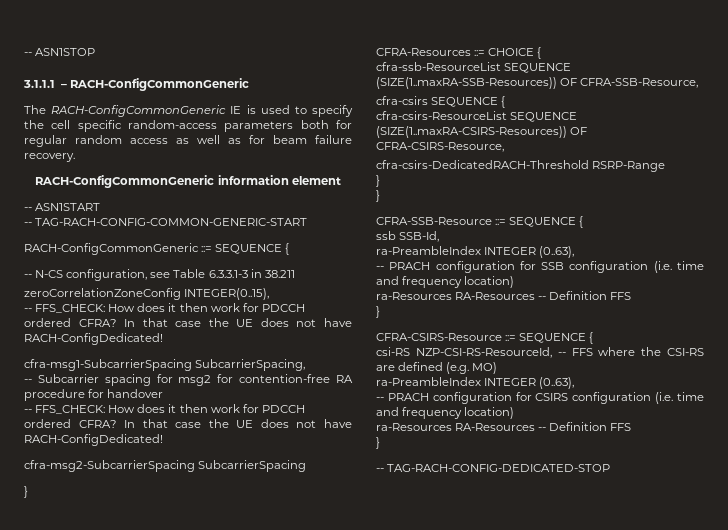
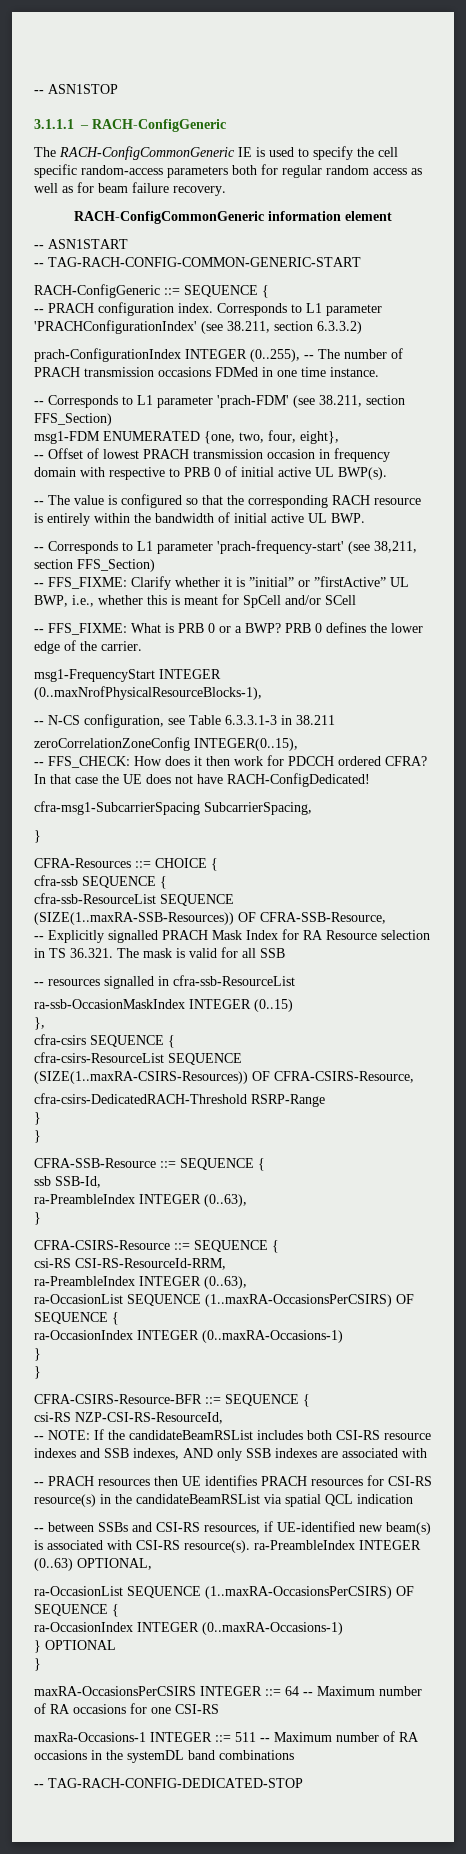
[69,78,249,91] RACH-ConfigCommonGeneric -> [92,119,226,132] RACH-ConfigGeneric
[24,243,290,255] RACH-ConfigCommonGeneric ::= SEQUENCE { -> [34,284,269,298] [34,302,382,316] [34,320,362,334] [34,348,403,362] [34,367,379,377] [34,395,405,408] [34,413,112,426] [34,430,339,444] [34,448,390,462] [34,466,387,480] [34,494,421,508] [34,512,365,526] [34,540,417,554] [34,559,155,572] [34,576,409,590] [34,594,356,608] [34,622,423,635] [34,640,142,654] [34,669,221,682] [34,686,262,700] RACH-ConfigGeneric ::= SEQUENCE { // -- PRACH configuration index. Corresponds to L1 parameter 'PRACHConfigurationIndex' (see 38.211, section 6.3.3.2) // prach-ConfigurationIndex INTEGER (0..255), -- The number of PRACH transmission occasions FDMed in one time instance. // -- Corresponds to L1 parameter 'prach-FDM' (see 38.211, section FFS_Section) // msg1-FDM ENUMERATED {one, two, four, eight}, // -- Offset of lowest PRACH transmission occasion in frequency domain with respective to PRB 0 of initial active UL BWP(s). // -- The value is configured so that the corresponding RACH resource is entirely within the bandwidth of initial active UL BWP. // -- Corresponds to L1 parameter 'prach-frequency-start' (see 38,211, section FFS_Section) // -- FFS_FIXME: Clarify whether it is ”initial” or ”firstActive” UL BWP, i.e., whether this is meant for SpCell and/or SCell // -- FFS_FIXME: What is PRB 0 or a BWP? PRB 0 defines the lower edge of the carrier. // msg1-FrequencyStart INTEGER (0..maxNrofPhysicalResourceBlocks-1),
[24,374,353,386] [24,389,164,401] [24,404,305,414] [24,419,352,428] [24,434,163,446] [24,460,307,472] // -- Subcarrier spacing for msg2 for contention-free RA procedure for handover // -- FFS_CHECK: How does it then work for PDCCH ordered CFRA? In that case the UE does not have RACH-ConfigDedicated! // cfra-msg2-SubcarrierSpacing SubcarrierSpacing -> (312, 808) none
(542, 53) none -> [34,875,167,889] // cfra-ssb SEQUENCE {
(699, 83) none -> [34,929,430,943] [34,947,285,958] [34,975,295,989] [34,999,293,1012] [34,1017,45,1030] // -- Explicitly signalled PRACH Mask Index for RA Resource selection in TS 36.321. The mask is valid for all SSB // -- resources signalled in cfra-ssb-ResourceList // ra-ssb-OccasionMaskIndex INTEGER (0..15) // },
[376,261,704,273] [376,276,515,288] [376,291,632,300] // -- PRACH configuration for SSB configuration (i.e. time and frequency location) // ra-Resources RA-Resources -- Definition FFS -> (247, 1200) none
[415,347,704,358] [376,362,498,374] [376,377,575,389] [376,392,704,404] [376,407,515,419] [376,422,632,431] [376,437,380,449] NZP-CSI-RS-ResourceId, -- FFS where the CSI-RS are defined (e.g. MO) // ra-PreambleIndex INTEGER (0..63), // -- PRACH configuration for CSIRS configuration (i.e. time and frequency location) // ra-Resources RA-Resources -- Definition FFS // } -> [75,1258,226,1270] [34,1276,247,1289] [34,1294,414,1307] [34,1312,119,1325] [34,1330,343,1343] [34,1348,41,1361] [34,1366,41,1379] [34,1394,310,1407] [34,1412,223,1424] [34,1429,431,1440] [34,1448,427,1461] [34,1475,432,1486] [34,1494,413,1507] [34,1521,431,1535] [34,1540,421,1553] [34,1558,152,1571] [34,1586,414,1599] [34,1604,119,1617] [34,1622,343,1635] [34,1640,116,1653] [34,1658,41,1671] [34,1686,422,1696] [34,1703,219,1714] [34,1731,419,1742] [34,1750,294,1763] CSI-RS-ResourceId-RRM, // ra-PreambleIndex INTEGER (0..63), // ra-OccasionList SEQUENCE (1..maxRA-OccasionsPerCSIRS) OF SEQUENCE { // ra-OccasionIndex INTEGER (0..maxRA-Occasions-1) // } // } // CFRA-CSIRS-Resource-BFR ::= SEQUENCE { // csi-RS NZP-CSI-RS-ResourceId, // -- NOTE: If the candidateBeamRSList includes both CSI-RS resource indexes and SSB indexes, AND only SSB indexes are associated with // -- PRACH resources then UE identifies PRACH resources for CSI-RS resource(s) in the candidateBeamRSList via spatial QCL indication // -- between SSBs and CSI-RS resources, if UE-identified new beam(s) is associated with CSI-RS resource(s). ra-PreambleIndex INTEGER (0..63) OPTIONAL, // ra-OccasionList SEQUENCE (1..maxRA-OccasionsPerCSIRS) OF SEQUENCE { // ra-OccasionIndex INTEGER (0..maxRA-Occasions-1) // } OPTIONAL // } // maxRA-OccasionsPerCSIRS INTEGER ::= 64 -- Maximum number of RA occasions for one CSI-RS // maxRa-Occasions-1 INTEGER ::= 511 -- Maximum number of RA occasions in the systemDL band combinations

